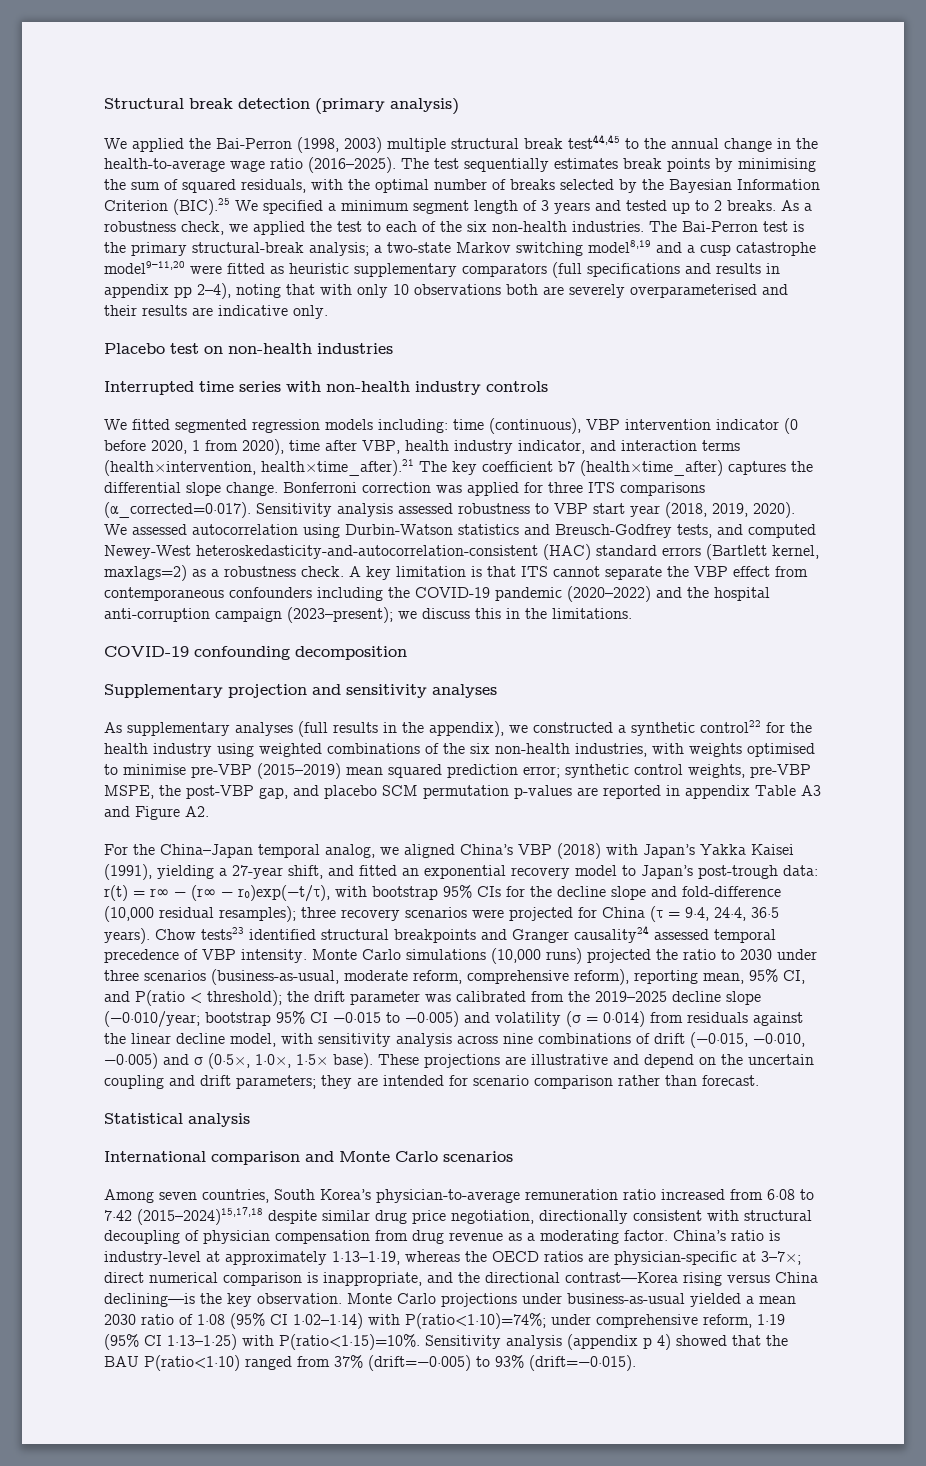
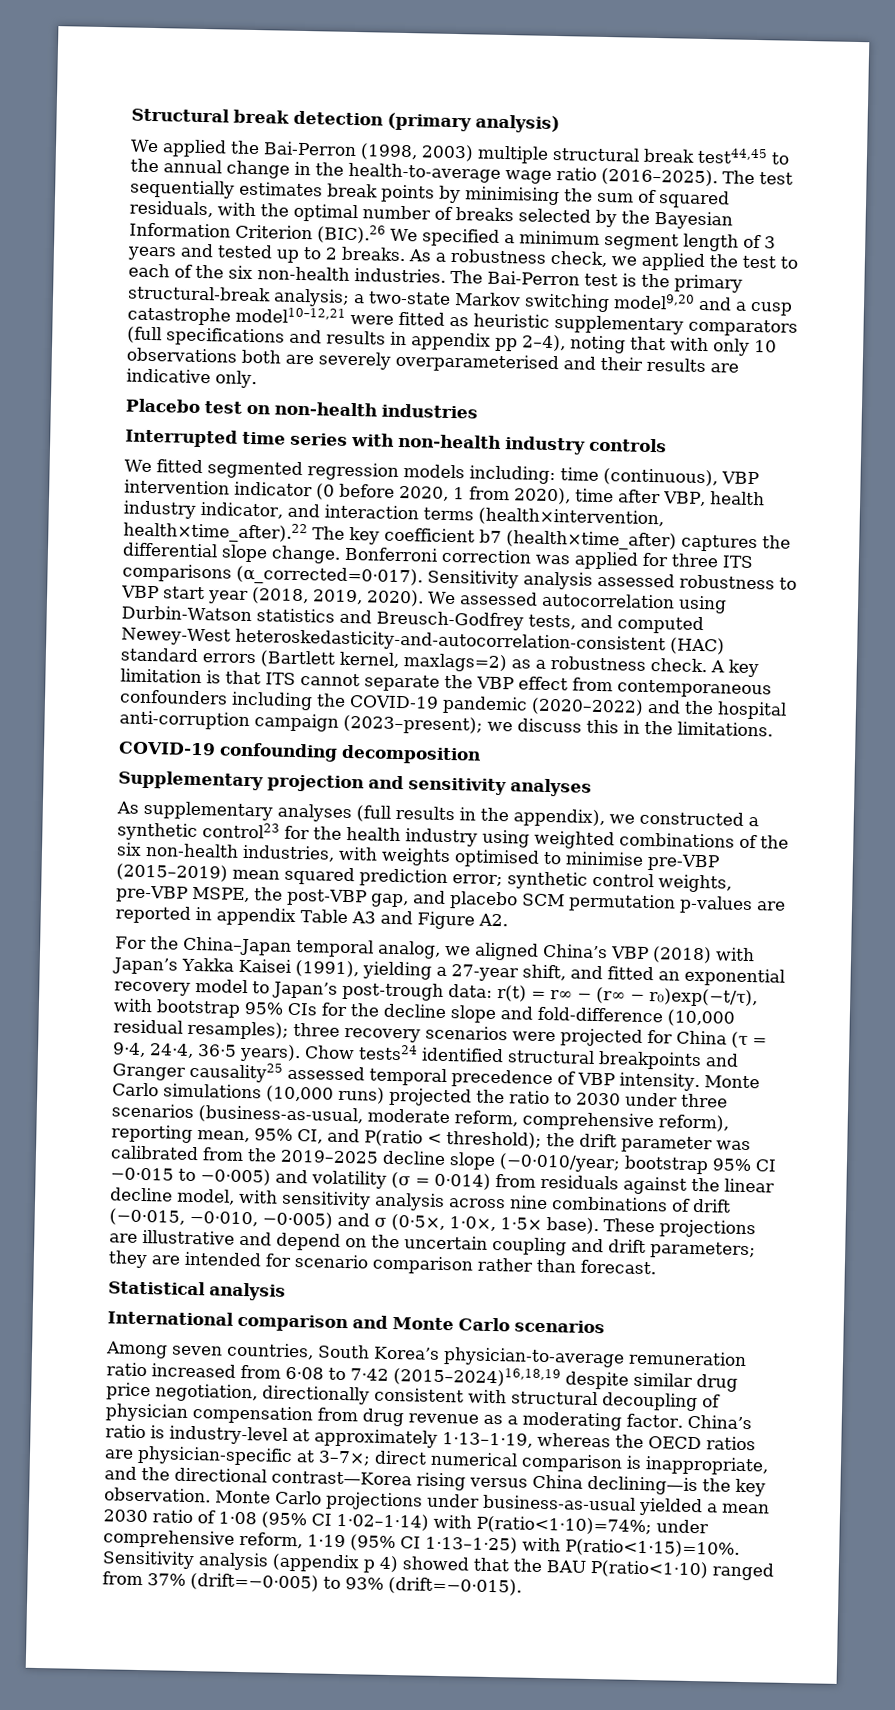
[173,198,230,215] (BIC).25 -> [317,224,386,244] (BIC).26
[588,240,651,253] model8,19 -> [613,293,695,310] model9,20
[104,261,185,274] model9–11,20 -> [235,306,346,324] model10–12,21
[261,459,414,476] health×time_after).21 -> [123,520,308,544] health×time_after).22
[700,720,761,733] control22 -> [202,822,280,839] control23
[201,927,244,940] tests23 -> [358,1044,418,1061] tests24
[574,925,649,943] causality24 -> [189,1061,283,1083] causality25
[137,1207,263,1225] (2015–2024)15,17,18 -> [393,1366,561,1388] (2015–2024)16,18,19

